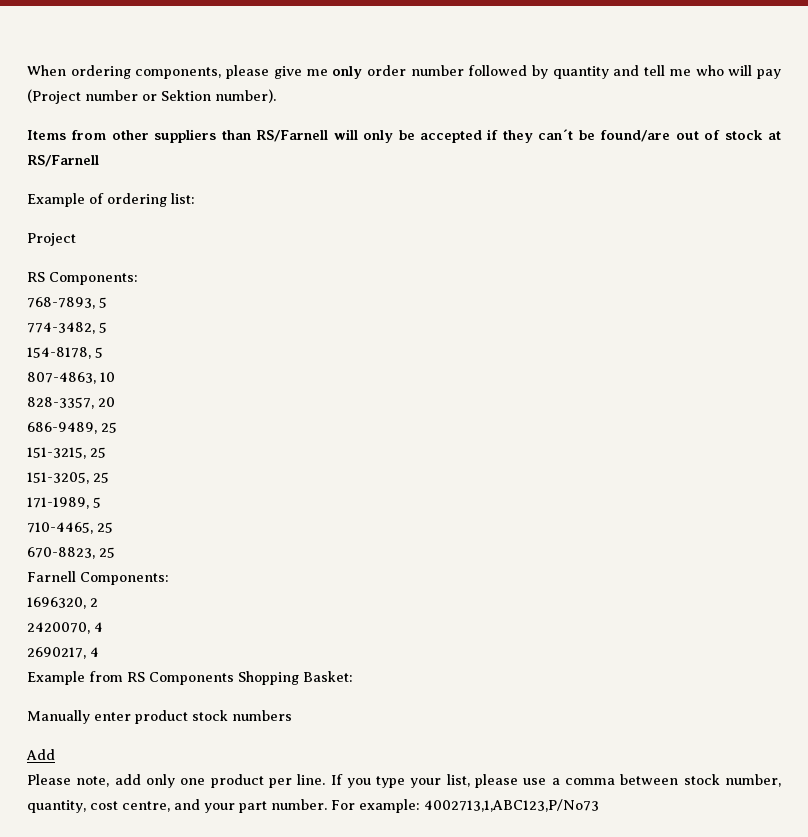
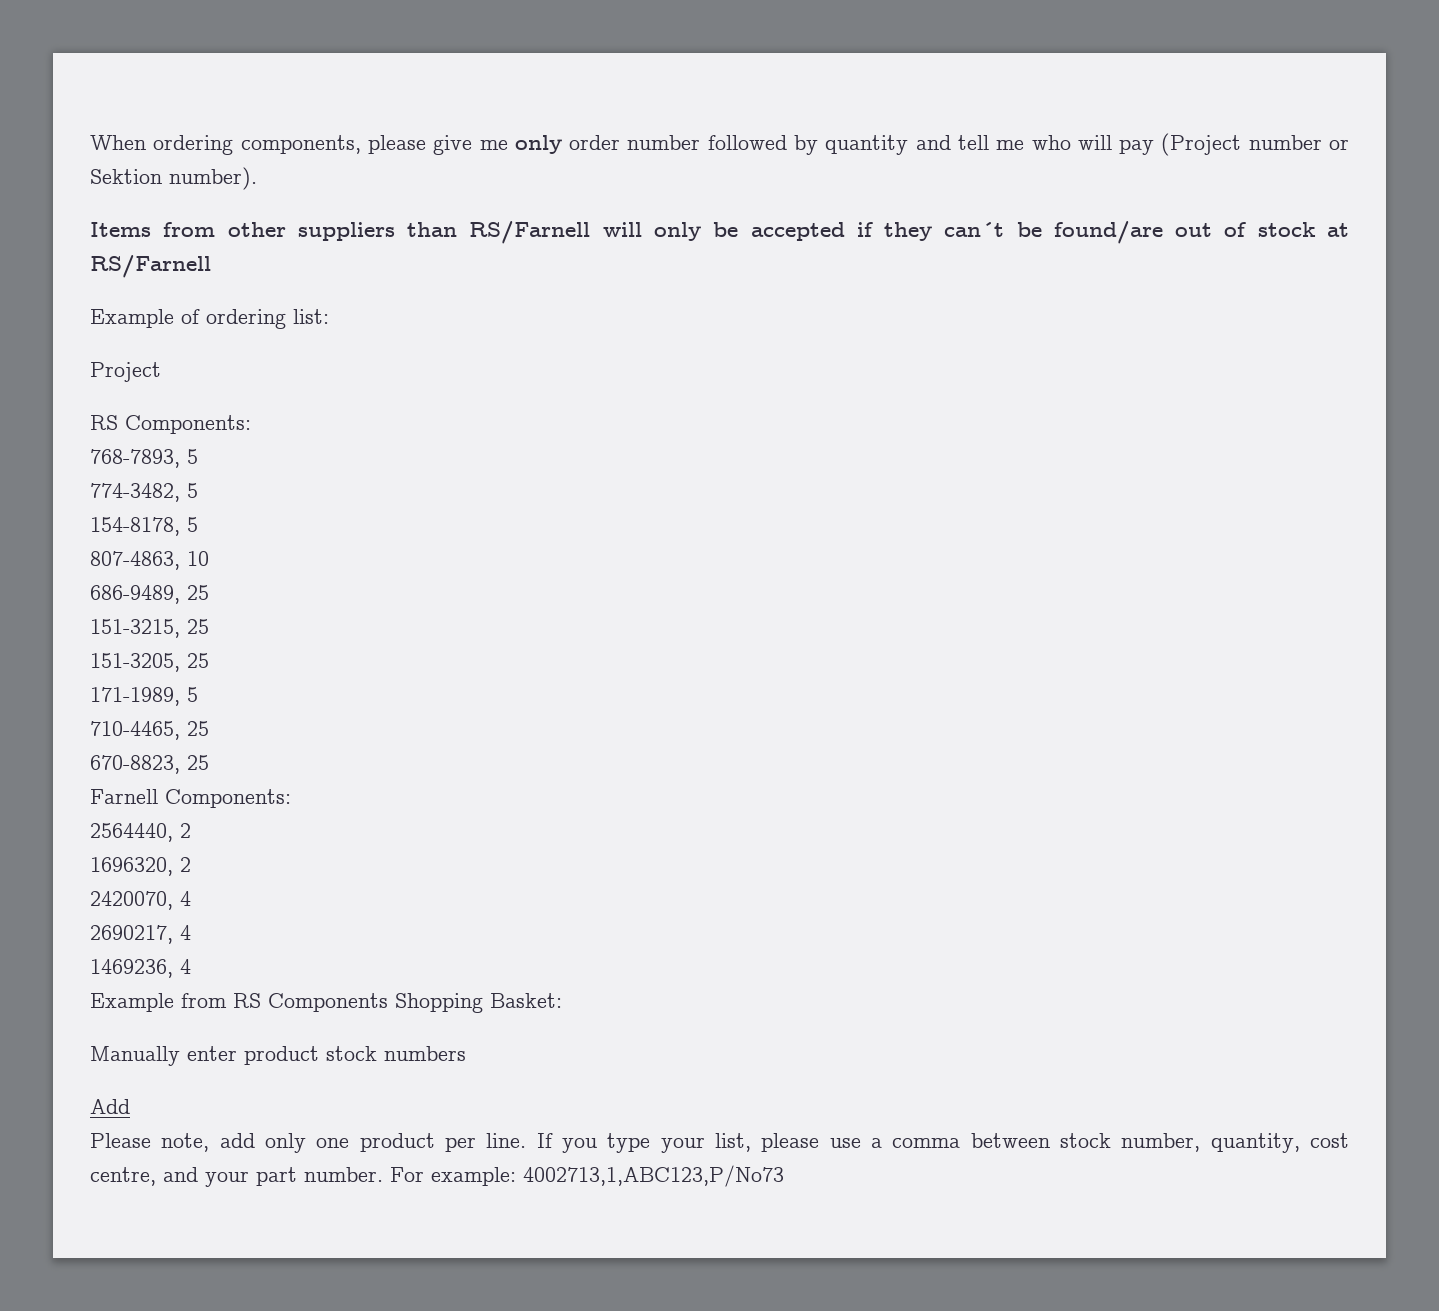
[27,397,115,409] // 828-3357, 20 -> (209, 558) none
(169, 578) none -> [90,823,191,842] // 2564440, 2
(99, 652) none -> [90,959,191,978] // 1469236, 4

